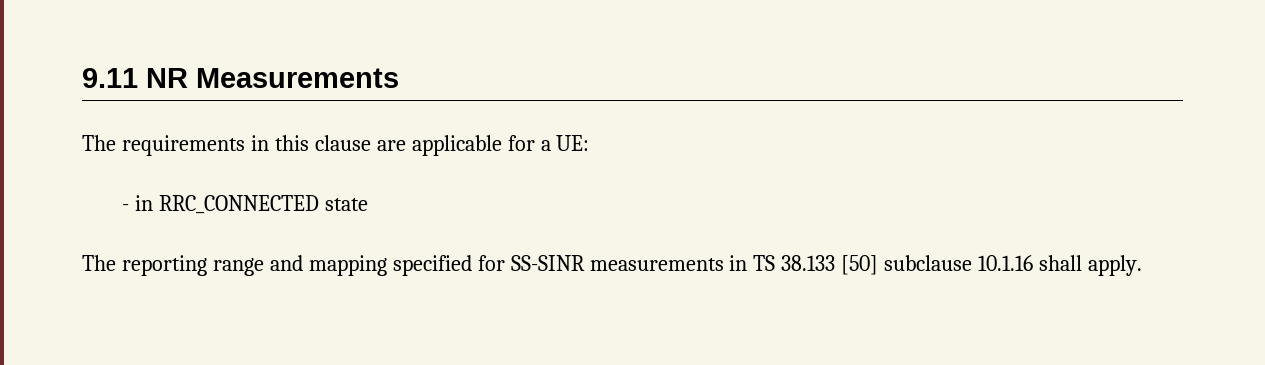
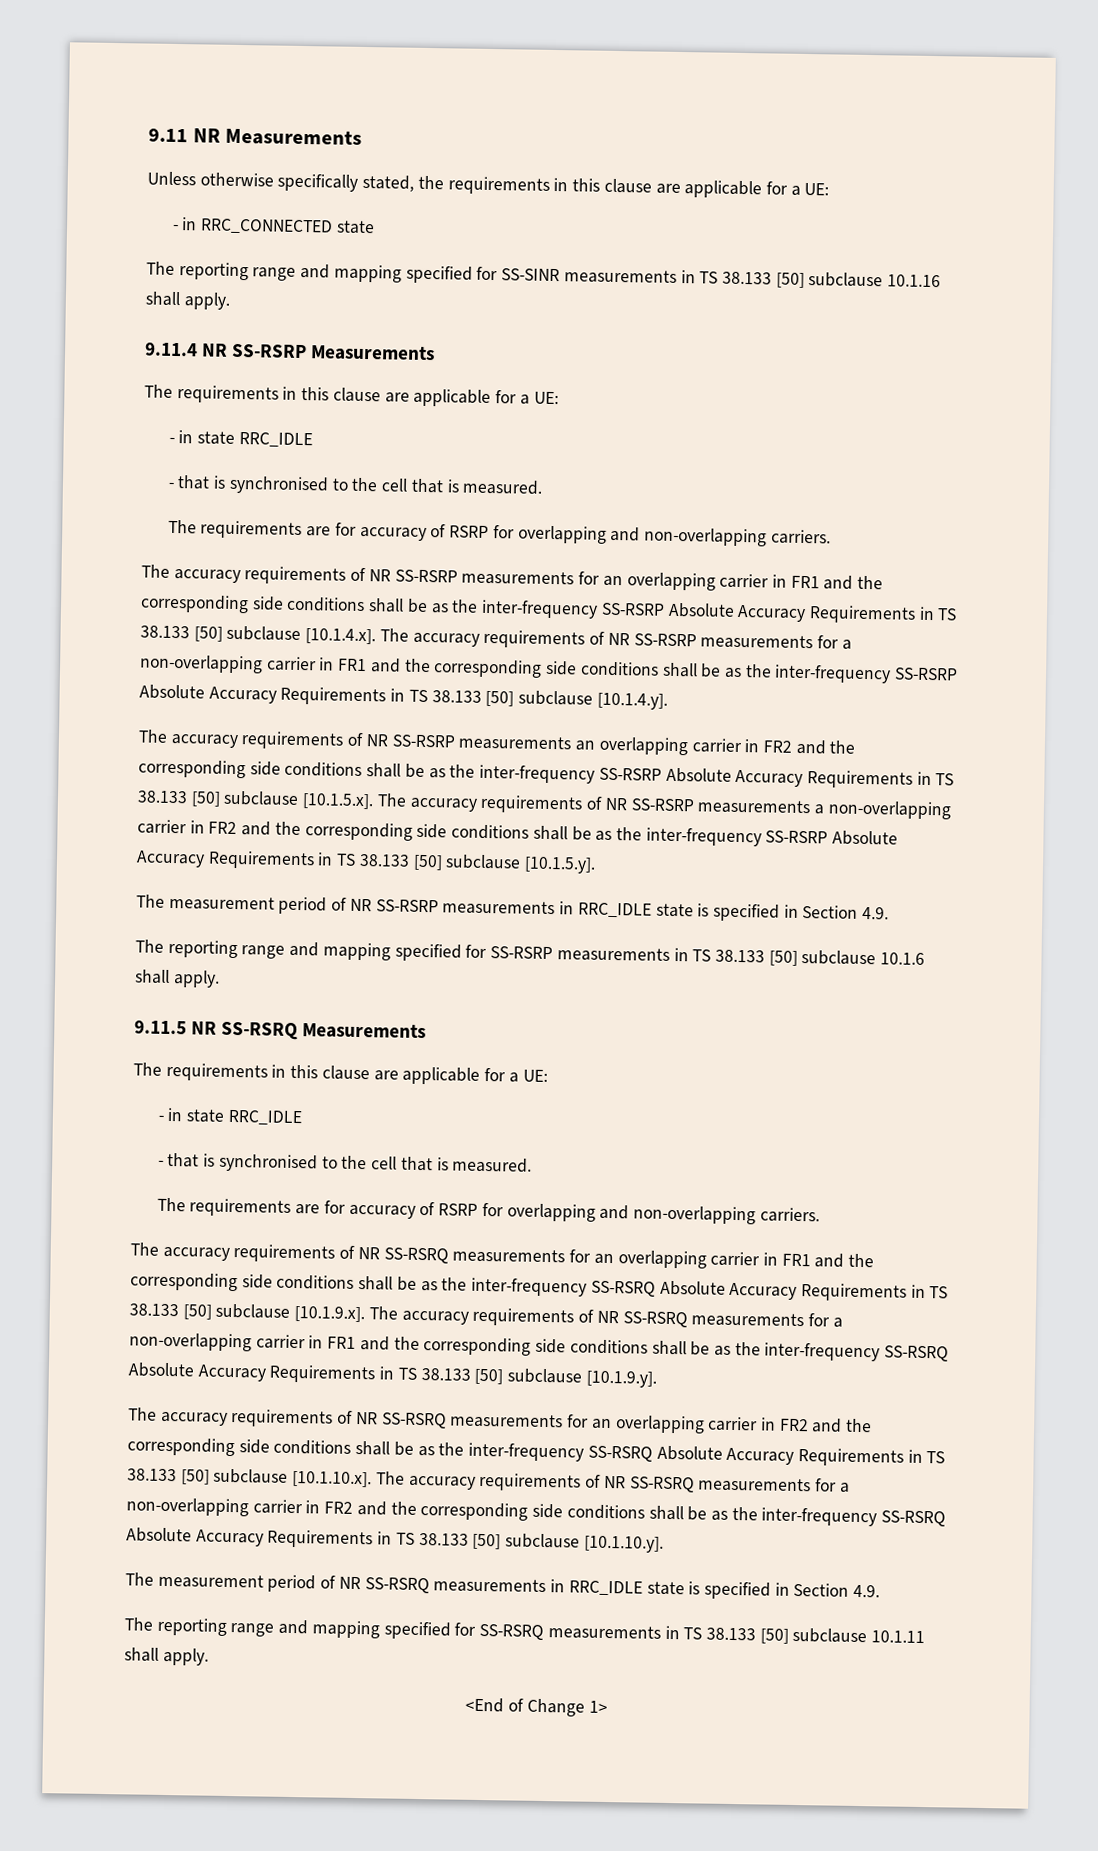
[82,135,116,151] The -> [147,171,444,192] Unless otherwise specifically stated, the
(1143, 265) none -> [145,342,436,362] [144,384,559,408] [168,430,313,448] [167,475,544,495] [167,519,831,547] [141,564,884,591] [140,594,958,624] [140,625,852,650] [139,654,959,684] [139,684,668,710] [138,729,856,756] [138,759,955,789] [137,790,952,820] [137,819,899,847] [136,850,597,874] [136,894,890,922] [135,939,926,966] [135,969,220,988] [134,1020,427,1041] [133,1062,548,1085] [157,1107,303,1126] [157,1152,533,1173] [156,1197,820,1225] [130,1242,875,1269] [130,1272,949,1302] [129,1303,843,1328] [129,1332,950,1362] [128,1362,657,1388] [128,1407,873,1434] [127,1437,946,1467] [127,1468,850,1493] [126,1497,947,1527] [126,1527,664,1553] [125,1572,881,1600] [124,1617,926,1644] [124,1647,209,1666] [465,1697,608,1717] // 9.11.4 NR SS-RSRP Measurements // The requirements in this clause are applicable for a UE: // - in state RRC_IDLE // - that is synchronised to the cell that is measured. // The requirements are for accuracy of RSRP for overlapping and non-overlapping carriers. // The accuracy requirements of NR SS-RSRP measurements for an overlapping carrier in FR1 and the corresponding side conditions shall be as the inter-frequency SS-RSRP Absolute Accuracy Requirements in TS 38.133 [50] subclause [10.1.4.x]. The accuracy requirements of NR SS-RSRP measurements for a non-overlapping carrier in FR1 and the corresponding side conditions shall be as the inter-frequency SS-RSRP Absolute Accuracy Requirements in TS 38.133 [50] subclause [10.1.4.y]. // The accuracy requirements of NR SS-RSRP measurements an overlapping carrier in FR2 and the corresponding side conditions shall be as the inter-frequency SS-RSRP Absolute Accuracy Requirements in TS 38.133 [50] subclause [10.1.5.x]. The accuracy requirements of NR SS-RSRP measurements a non-overlapping carrier in FR2 and the corresponding side conditions shall be as the inter-frequency SS-RSRP Absolute Accuracy Requirements in TS 38.133 [50] subclause [10.1.5.y]. // The measurement period of NR SS-RSRP measurements in RRC_IDLE state is specified in Section 4.9. // The reporting range and mapping specified for SS-RSRP measurements in TS 38.133 [50] subclause 10.1.6 shall apply. // 9.11.5 NR SS-RSRQ Measurements // The requirements in this clause are applicable for a UE: // - in state RRC_IDLE // - that is synchronised to the cell that is measured. // The requirements are for accuracy of RSRP for overlapping and non-overlapping carriers. // The accuracy requirements of NR SS-RSRQ measurements for an overlapping carrier in FR1 and the corresponding side conditions shall be as the inter-frequency SS-RSRQ Absolute Accuracy Requirements in TS 38.133 [50] subclause [10.1.9.x]. The accuracy requirements of NR SS-RSRQ measurements for a non-overlapping carrier in FR1 and the corresponding side conditions shall be as the inter-frequency SS-RSRQ Absolute Accuracy Requirements in TS 38.133 [50] subclause [10.1.9.y]. // The accuracy requirements of NR SS-RSRQ measurements for an overlapping carrier in FR2 and the corresponding side conditions shall be as the inter-frequency SS-RSRQ Absolute Accuracy Requirements in TS 38.133 [50] subclause [10.1.10.x]. The accuracy requirements of NR SS-RSRQ measurements for a non-overlapping carrier in FR2 and the corresponding side conditions shall be as the inter-frequency SS-RSRQ Absolute Accuracy Requirements in TS 38.133 [50] subclause [10.1.10.y]. // The measurement period of NR SS-RSRQ measurements in RRC_IDLE state is specified in Section 4.9. // The reporting range and mapping specified for SS-RSRQ measurements in TS 38.133 [50] subclause 10.1.11 shall apply. // <End of Change 1>

